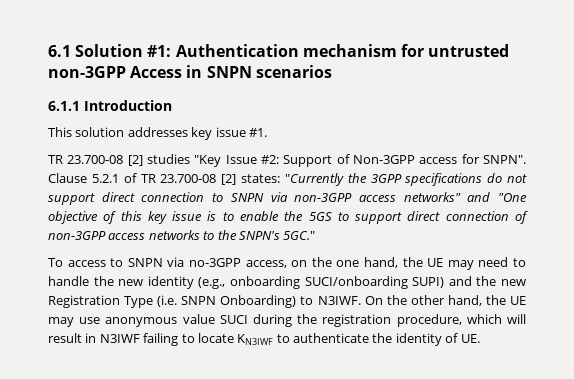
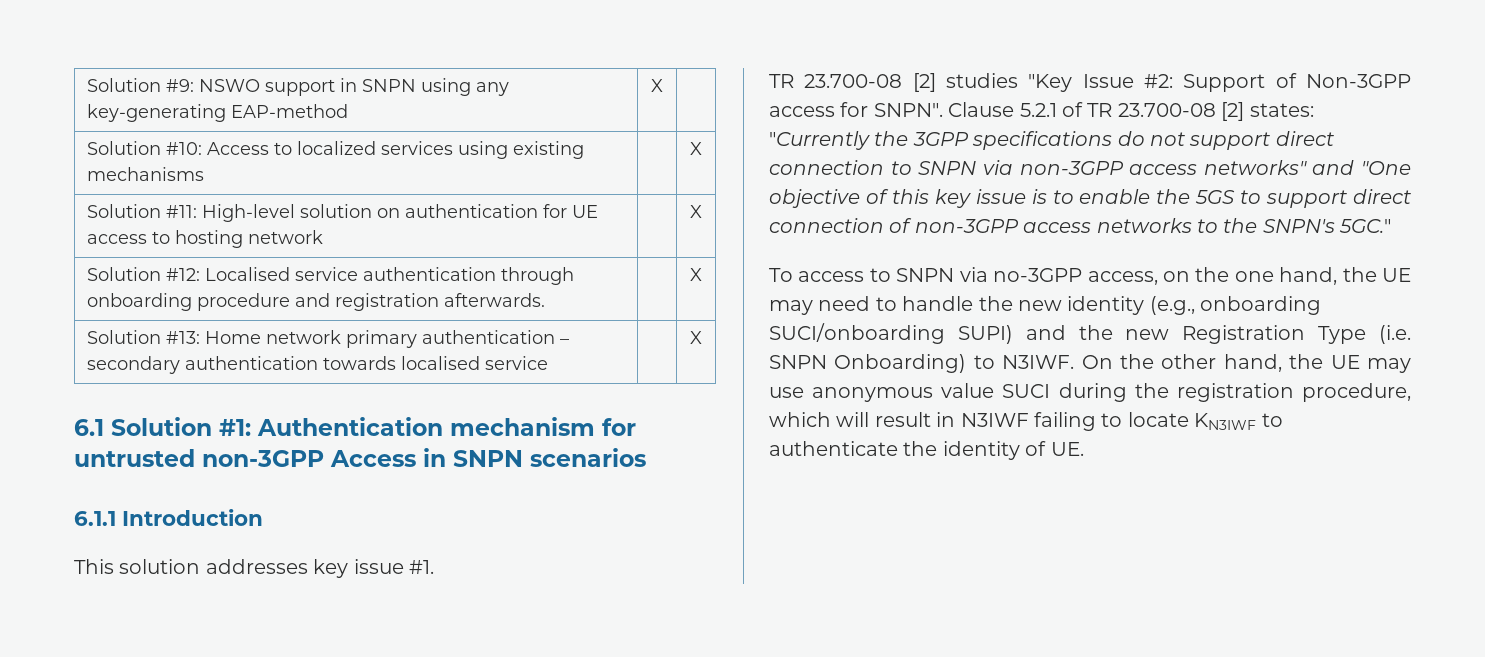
(48, 51) none -> [86,78,509,96] [86,104,348,122] [651,79,663,92] [86,141,584,159] [86,167,204,181] [690,142,702,155] [86,204,598,222] [86,230,323,248] [690,205,702,218] [86,267,574,285] [86,293,545,311] [690,268,702,281] [86,330,569,348] [86,356,548,374] [690,331,702,344] Solution #9: NSWO support in SNPN using any key-generating EAP-method | X | // Solution #10: Access to localized services using existing mechanisms | | X // Solution #11: High-level solution on authentication for UE access to hosting network | | X // Solution #12: Localised service authentication through onboarding procedure and registration afterwards. | | X // Solution #13: Home network primary authentication – secondary authentication towards localised service | | X //

